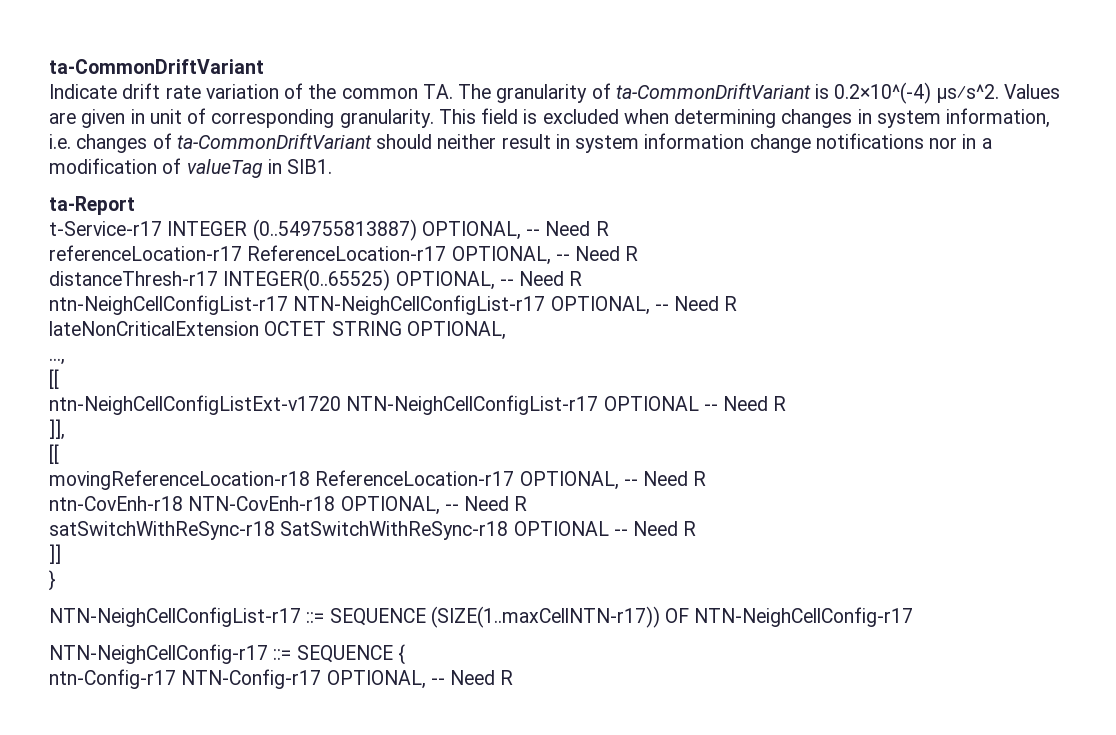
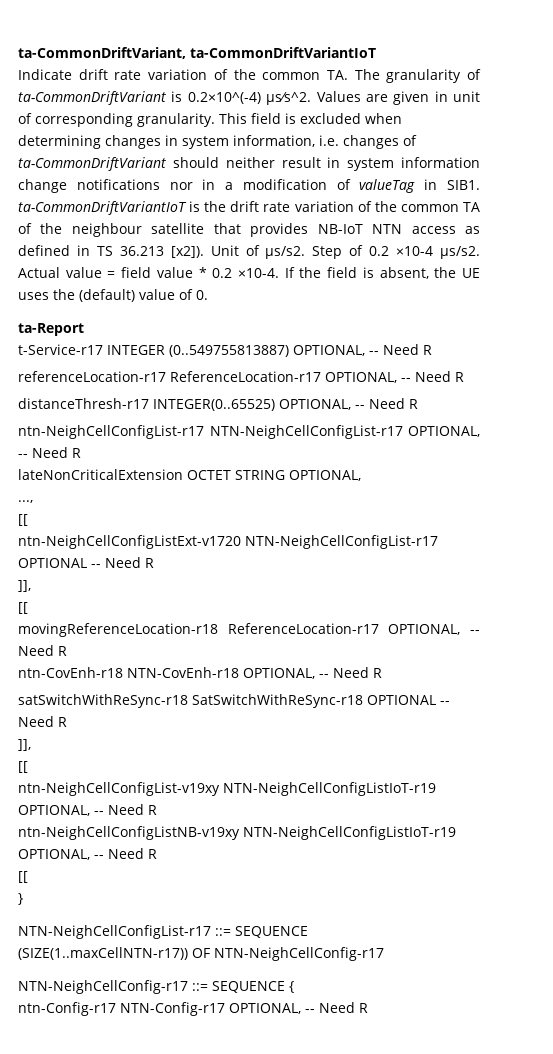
[49,59,264,74] ta-CommonDriftVariant -> [18,47,376,59] ta-CommonDriftVariant, ta-CommonDriftVariantIoT
(333, 166) none -> [18,201,481,215] [18,223,481,237] [18,245,481,259] [18,267,481,279] [18,289,208,302] ta-CommonDriftVariantIoT is the drift rate variation of the common TA of the neighbour satellite that provides NB-IoT NTN access as defined in TS 36.213 [x2]). Unit of μs/s2. Step of 0.2 ×10-4 μs/s2. Actual value = field value * 0.2 ×10-4. If the field is absent, the UE uses the (default) value of 0.
[49,544,61,564] ]] -> [18,739,31,751] [18,761,28,773] [18,782,436,796] [18,804,157,816] [18,826,456,840] [18,848,157,860] [18,871,28,883] ]], // [[ // ntn-NeighCellConfigList-v19xy NTN-NeighCellConfigListIoT-r19 OPTIONAL, -- Need R // ntn-NeighCellConfigListNB-v19xy NTN-NeighCellConfigListIoT-r19 OPTIONAL, -- Need R // [[

